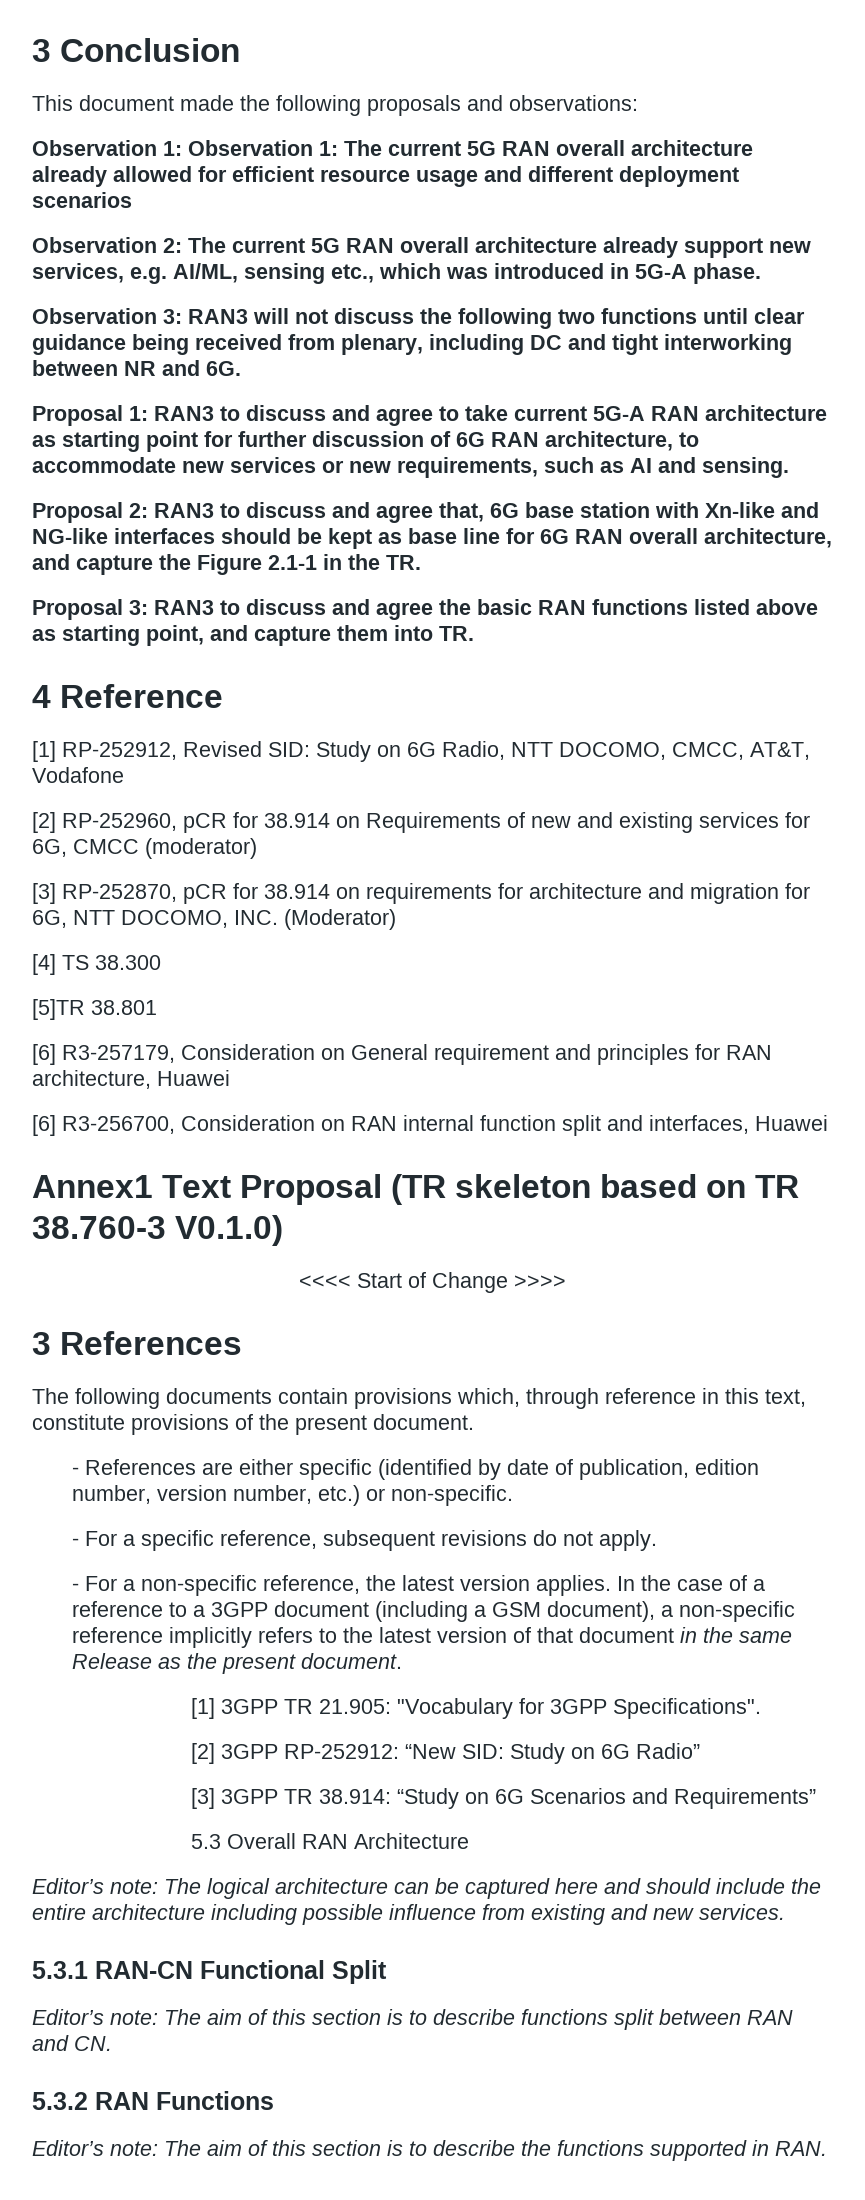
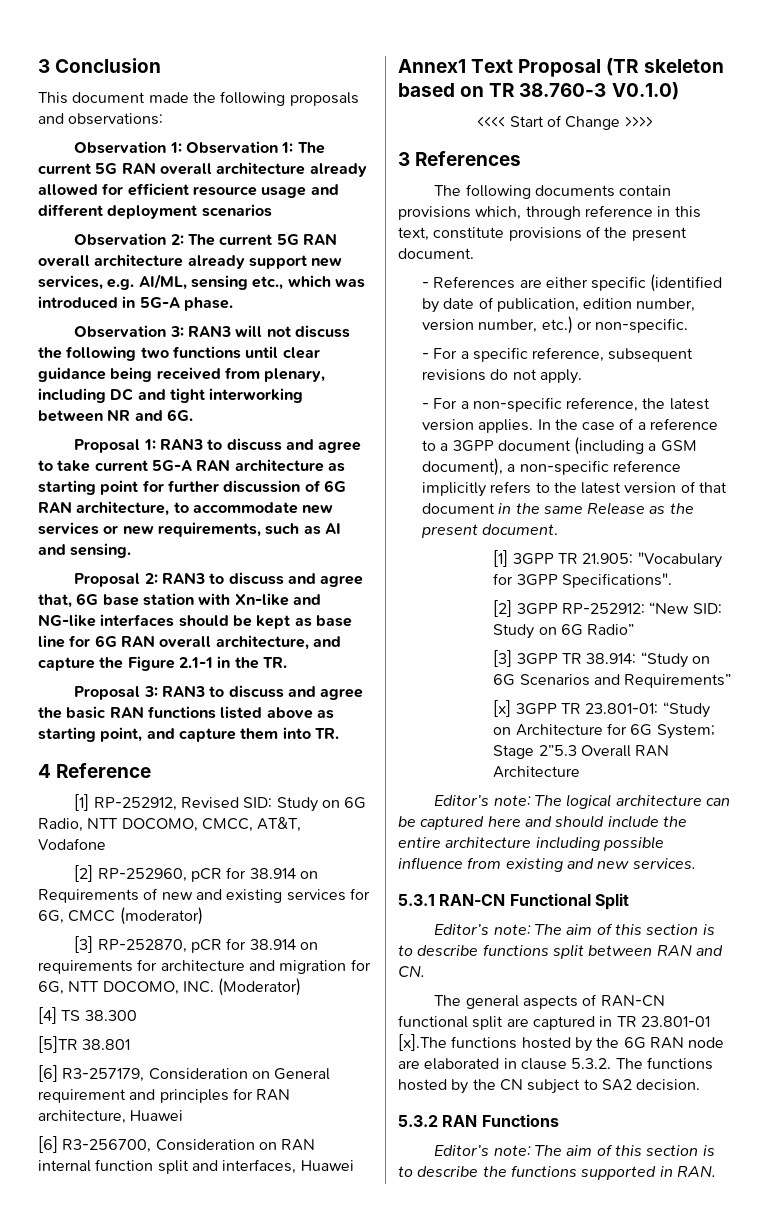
[190,1834,221,1849] 5.3 -> [493,700,710,718] [493,723,715,739] [493,745,577,759] [x] 3GPP TR 23.801-01: “Study on Architecture for 6G System; Stage 2”5.3
(112, 2043) none -> [434,994,665,1009] [398,1015,710,1030] [398,1034,725,1052] [398,1057,713,1070] [398,1079,701,1094] // The general aspects of RAN-CN functional split are captured in TR 23.801-01 [x].The functions hosted by the 6G RAN node are elaborated in clause 5.3.2. The functions hosted by the CN subject to SA2 decision.

